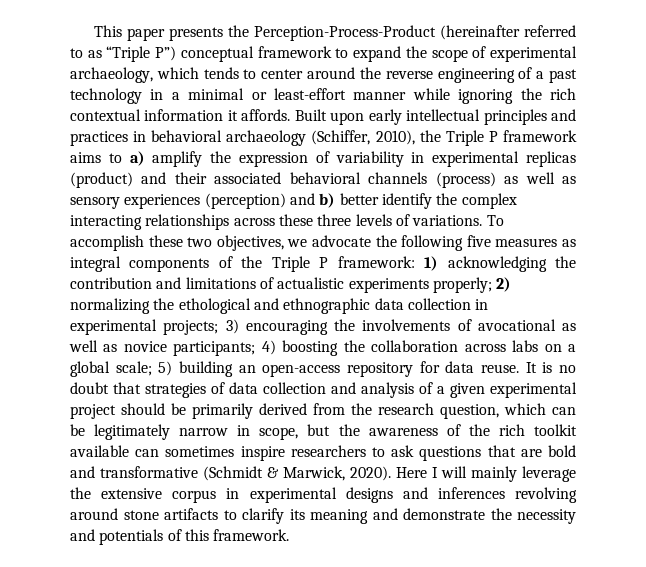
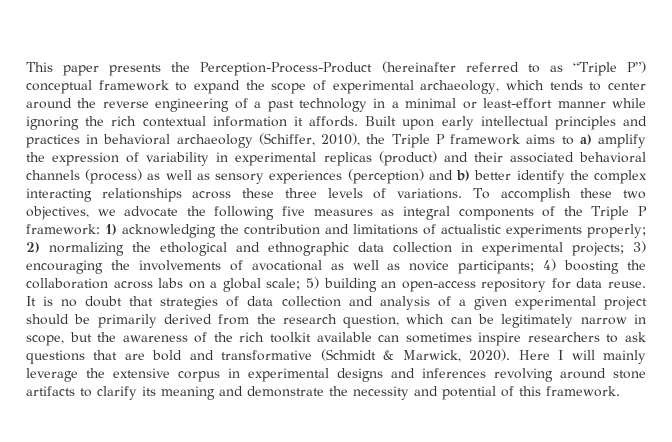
[99,529,164,545] potentials -> [442,386,496,400] potential

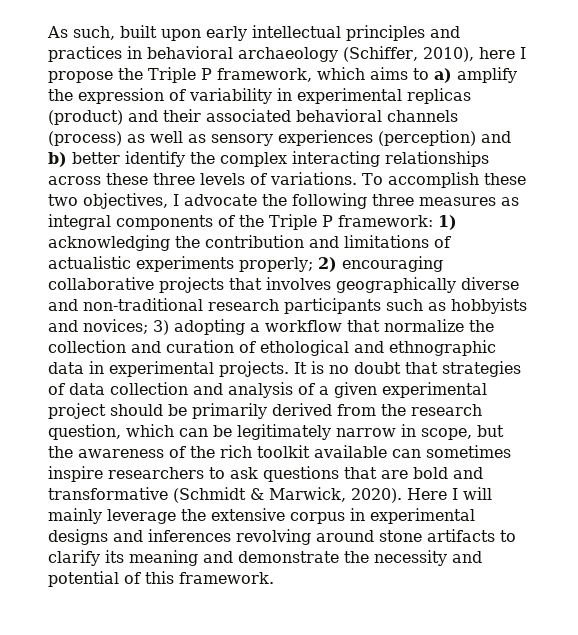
[26,61,646,76] [26,80,646,94] [26,98,647,112] [26,116,397,130] This paper presents the Perception-Process-Product (hereinafter referred to as “Triple P”) conceptual framework to expand the scope of experimental archaeology, which tends to center around the reverse engineering of a past technology in a minimal or least-effort manner while ignoring the rich contextual information it affords. Built -> [47,25,157,40] As such, built
[366,134,521,148] the Triple P framework -> [478,47,526,59] [48,67,365,83] here I propose the Triple P framework, which
[97,209,116,216] we -> [173,194,179,206] I
[282,206,306,216] five -> [372,194,414,206] three
[49,242,151,256] normalizing the -> [342,256,443,272] [48,277,519,293] [48,298,527,314] [48,319,494,335] [48,340,256,353] encouraging collaborative projects that involves geographically diverse and non-traditional research participants such as hobbyists and novices; 3) adopting a workflow that normalize the collection and curation of
[393,241,646,256] [26,259,646,274] [26,277,646,292] collection in experimental projects; 3) encouraging the involvements of avocational as well as novice participants; 4) boosting the collaboration across labs on a global scale; 5) building an open-access repository for data reuse. -> [89,361,289,377] in experimental projects.

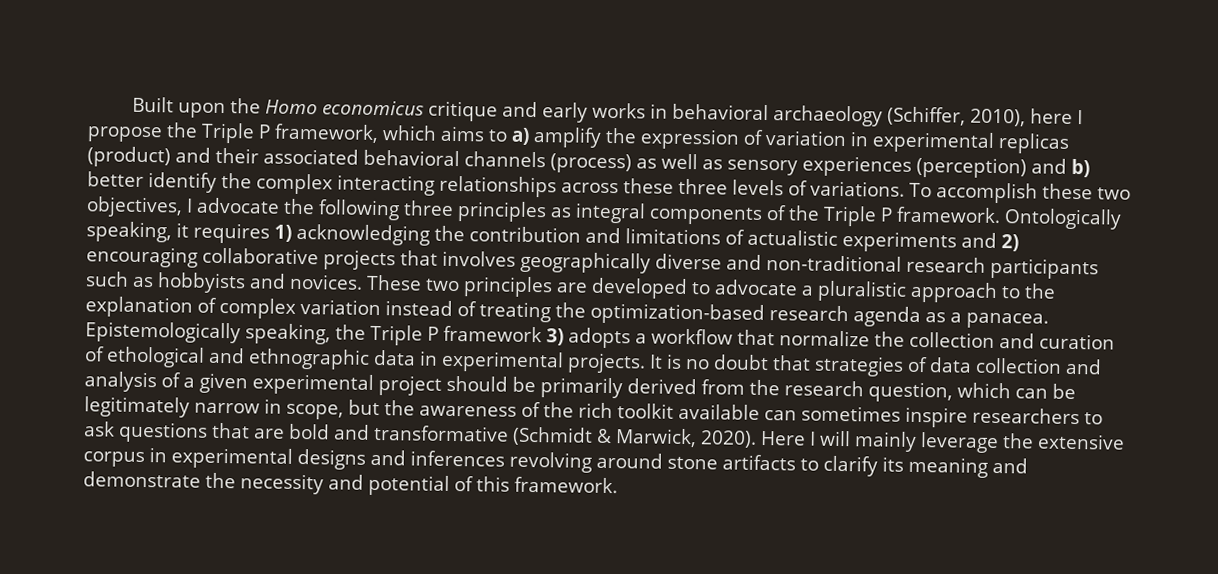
[47,25,460,41] [48,46,122,62] As such, built upon early intellectual principles and practices -> [131,96,646,123] Built upon the Homo economicus critique and early works
[189,88,272,104] variability -> [764,130,847,147] variation
[419,197,496,206] measures -> [457,201,547,223] principles
[338,215,433,227] framework: -> [895,206,1122,230] [86,221,270,244] framework. Ontologically speaking, it requires
[239,257,313,272] properly; -> [961,232,997,249] and
[83,319,245,335] novices; 3) adopting -> [289,273,1056,304] [85,296,1049,329] [85,321,631,349] novices. These two principles are developed to advocate a pluralistic approach to the explanation of complex variation instead of treating the optimization-based research agenda as a panacea. Epistemologically speaking, the Triple P framework 3) adopts

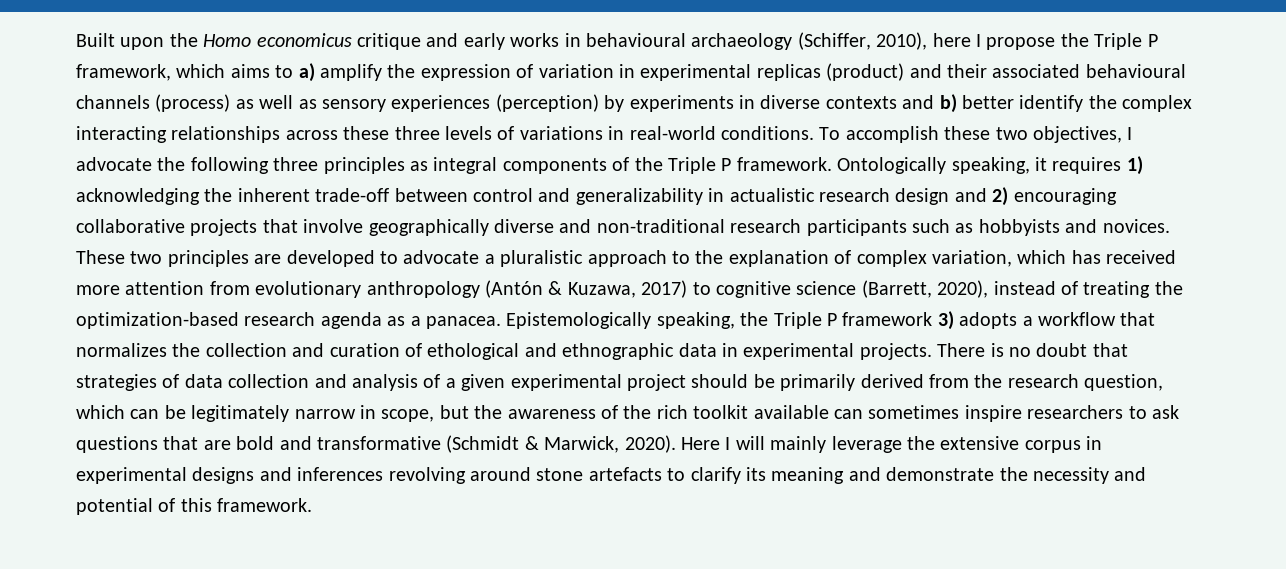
[671,103,769,121] behavioral -> [585,33,686,47] behavioural
[363,149,460,167] behavioral -> [1085,64,1186,78] behavioural
(1027, 167) none -> [604,95,897,112] by experiments in diverse contexts
[810,180,905,197] variations. -> [519,126,814,140] variations in real-world conditions.
[469,226,957,253] contribution and limitations of actualistic experiments -> [237,188,950,205] inherent trade-off between control and generalizability in actualistic research design
[442,250,516,267] involves -> [303,219,364,233] involve
[300,299,381,316] variation -> [931,250,1177,267] [76,280,989,298] variation, which has received more attention from evolutionary anthropology (Antón & Kuzawa, 2017) to cognitive science (Barrett, 2020),
[778,330,870,347] normalize -> [76,343,167,357] normalizes
[649,354,663,369] It -> [937,343,986,357] There
[722,454,796,471] artifacts -> [588,467,662,481] artefacts

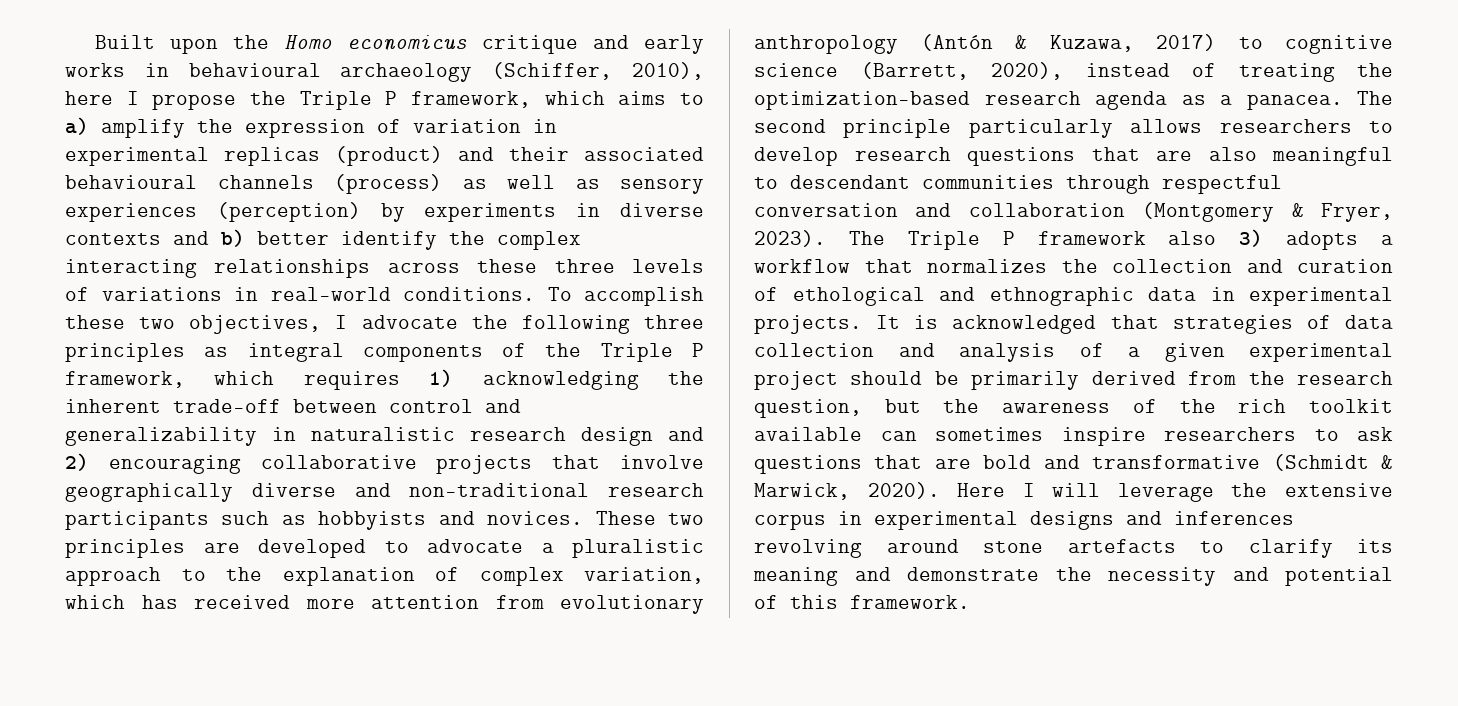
[736,157,1047,174] framework. Ontologically speaking, it -> [65,371,275,388] framework, which
[729,188,815,202] actualistic -> [311,427,455,441] naturalistic
[506,312,769,329] Epistemologically speaking, the -> [1357,91,1393,105] [754,119,1393,138] [754,147,1393,166] [754,175,1282,194] [754,202,1393,222] [754,230,885,247] The second principle particularly allows researchers to develop research questions that are also meaningful to descendant communities through respectful conversation and collaboration (Montgomery & Fryer, 2023). The
(933, 319) none -> [1168,231,1217,245] also
[937,343,1088,357] There is no doubt -> [876,315,1097,334] It is acknowledged
[76,405,435,422] which can be legitimately narrow in scope, -> (862, 408) none
[770,436,827,453] mainly -> (1101, 490) none

